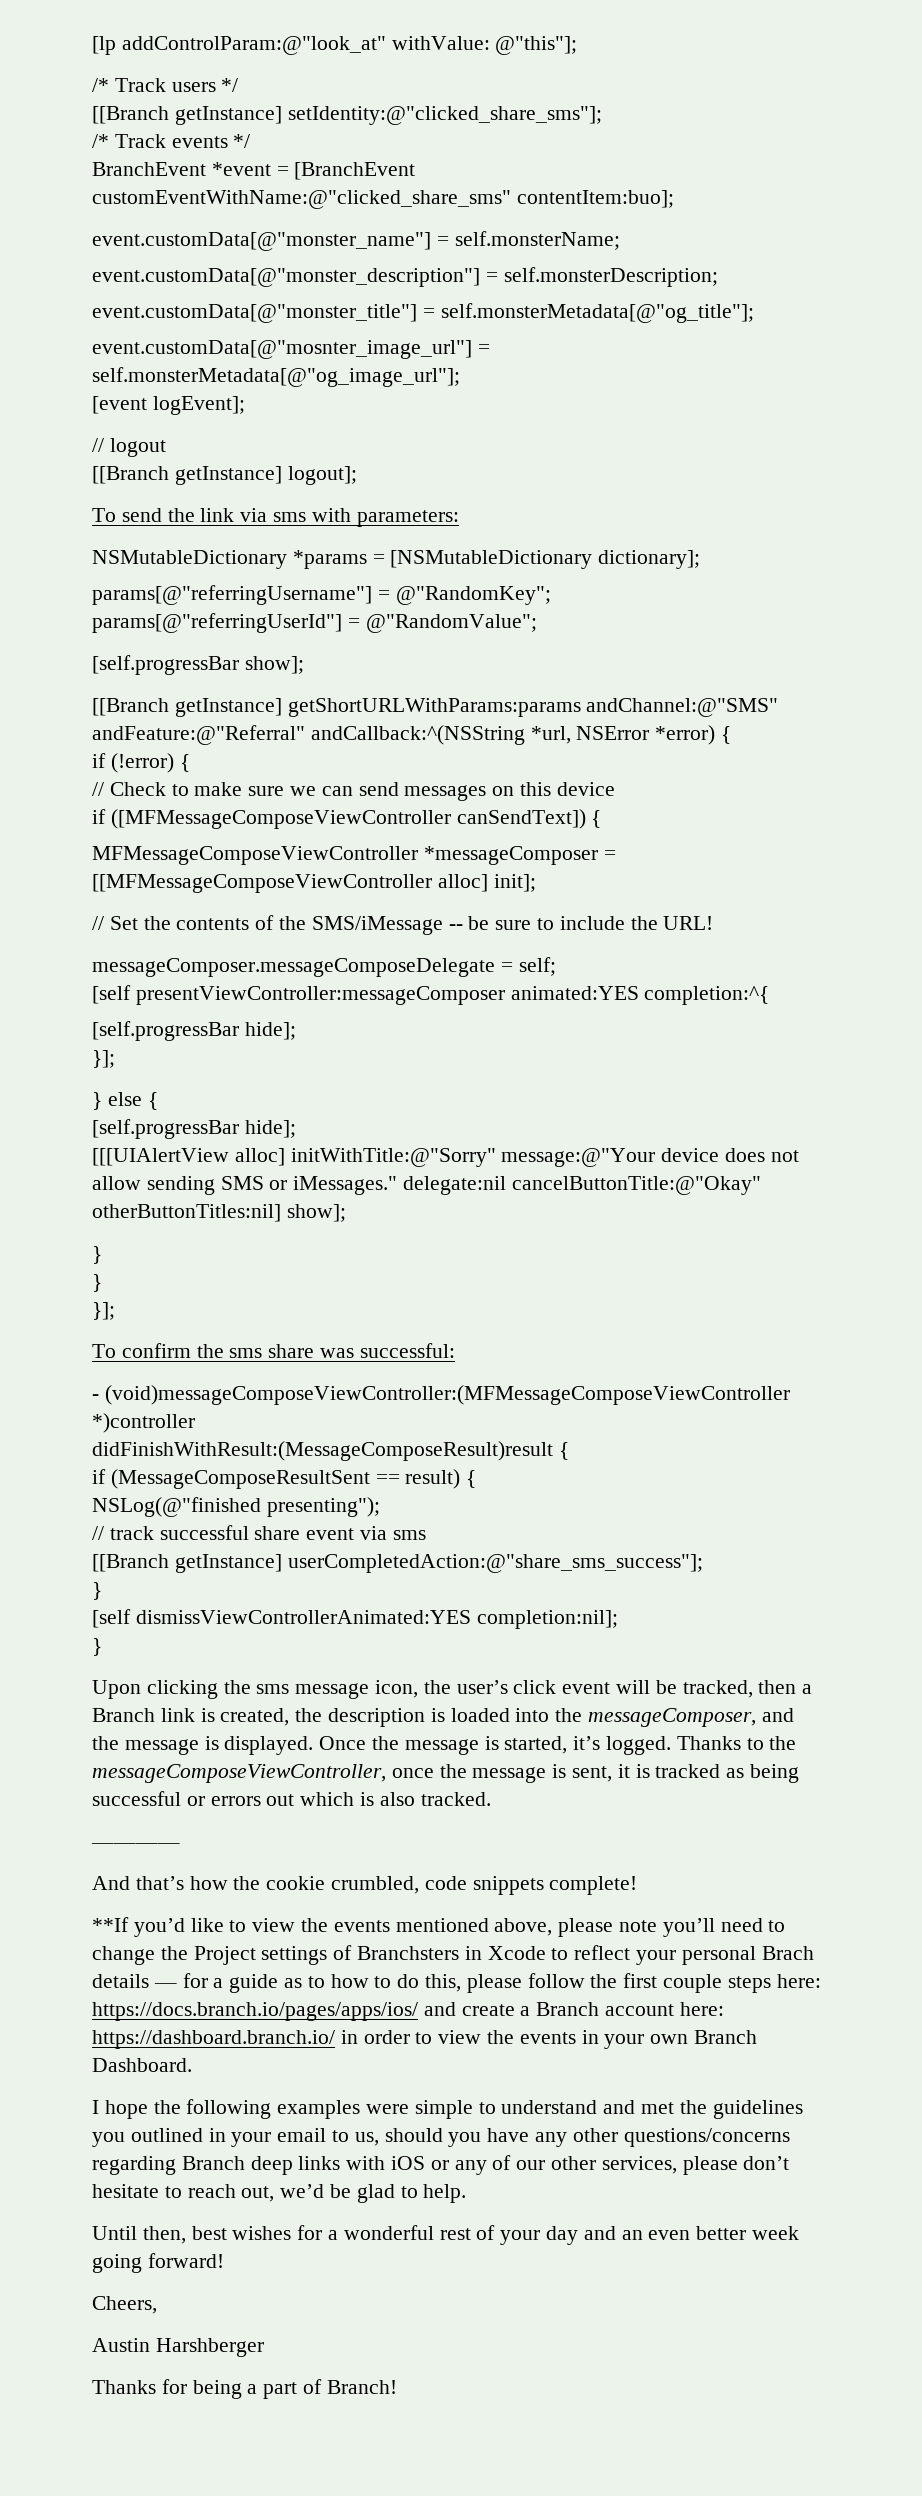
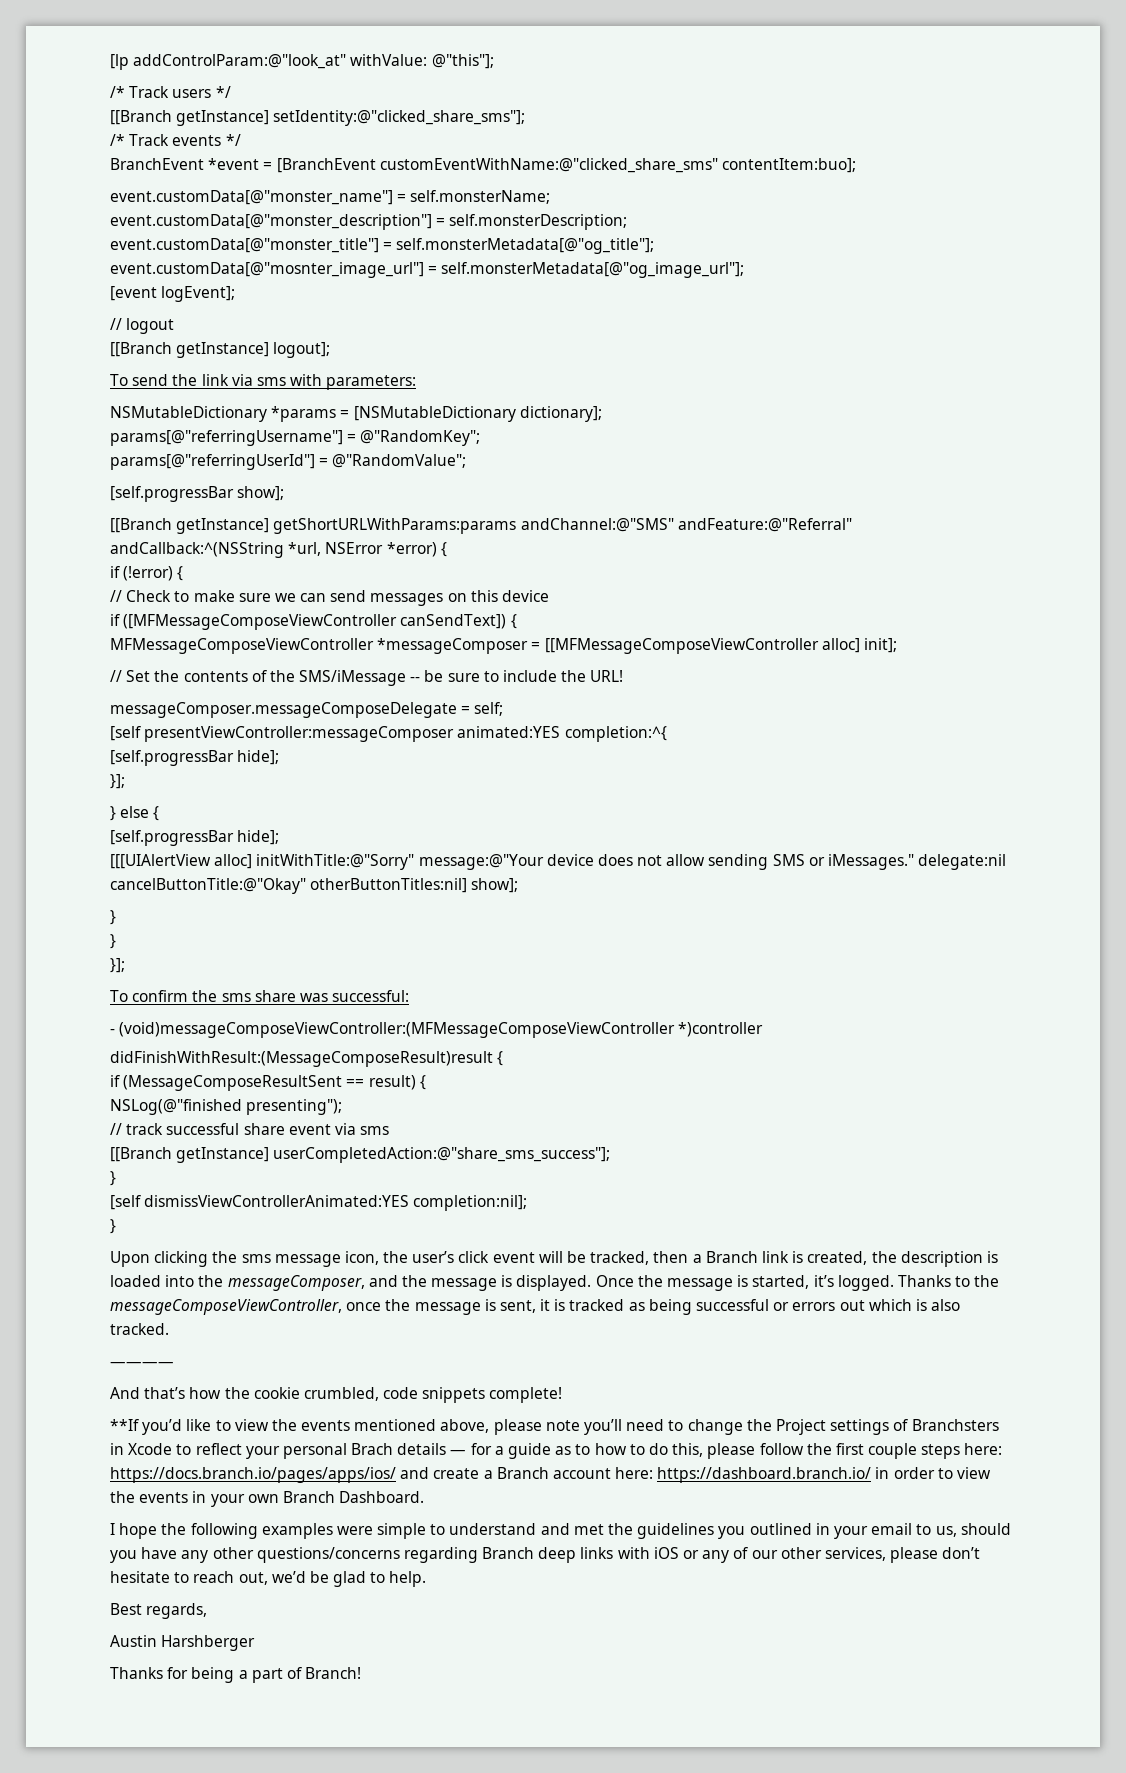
[92,2225,800,2245] [92,2253,224,2273] [92,2296,157,2314] Until then, best wishes for a wonderful rest of your day and an even better week going forward! // Cheers, -> [110,1603,208,1619] Best regards,

